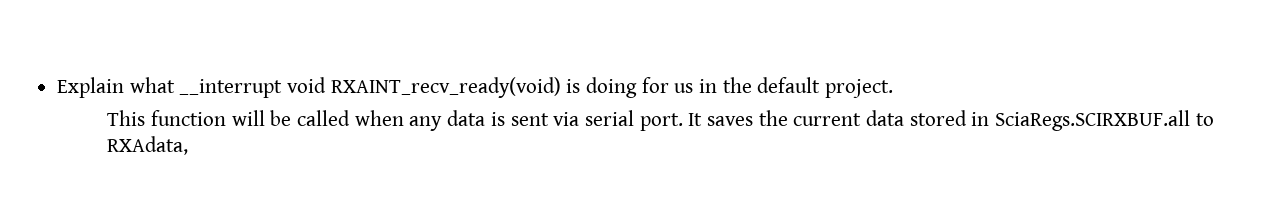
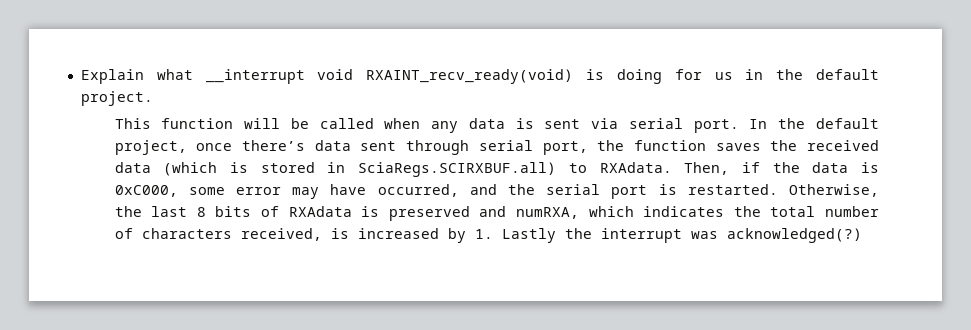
[688,110,1214,131] [107,136,189,155] It saves the current data stored in SciaRegs.SCIRXBUF.all to RXAdata, -> [749,118,879,129] [114,140,880,155] [114,162,880,177] [114,184,879,199] [114,206,879,221] [114,228,862,243] In the default project, once there’s data sent through serial port, the function saves the received data (which is stored in SciaRegs.SCIRXBUF.all) to RXAdata. Then, if the data is 0xC000, some error may have occurred, and the serial port is restarted. Otherwise, the last 8 bits of RXAdata is preserved and numRXA, which indicates the total number of characters received, is increased by 1. Lastly the interrupt was acknowledged(?)

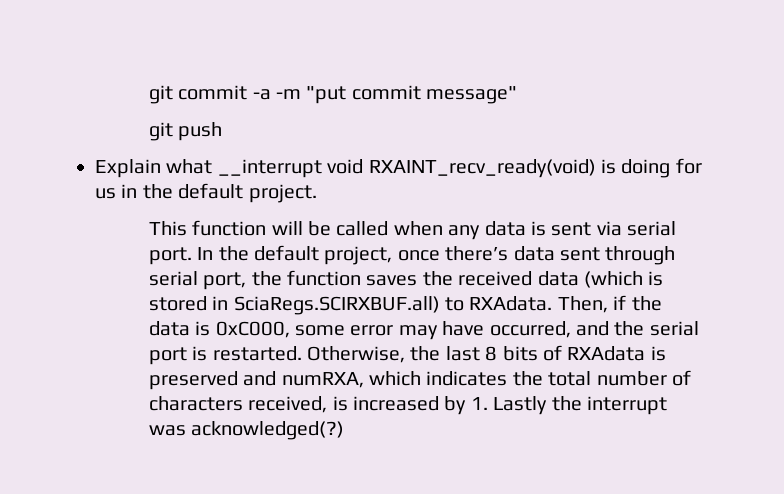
(80, 76) none -> [148,85,518,104] [148,122,223,141] git commit -a -m "put commit message" // git push //

